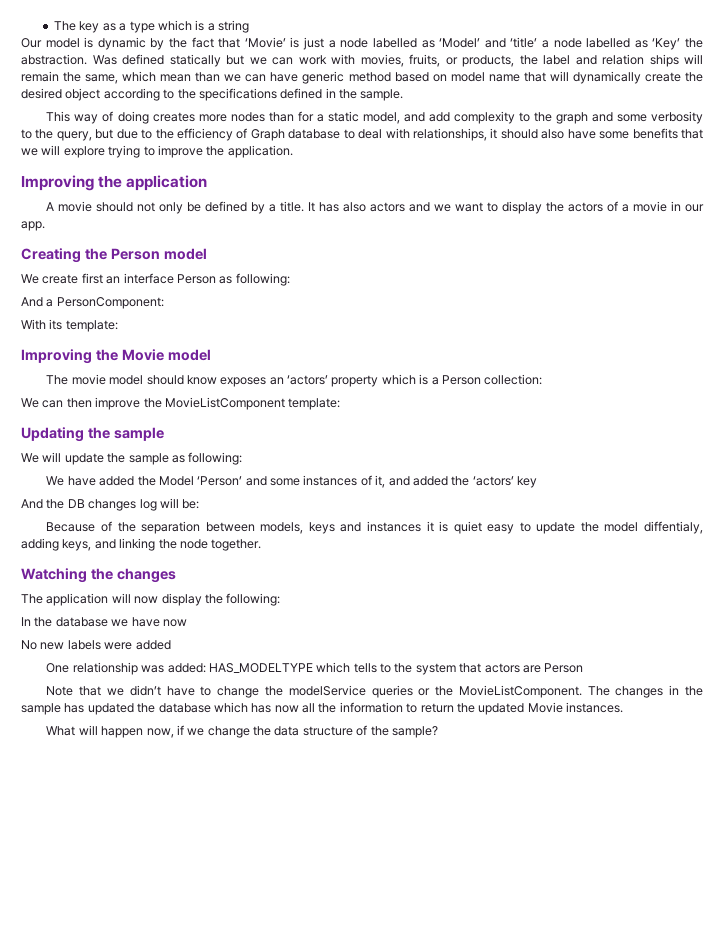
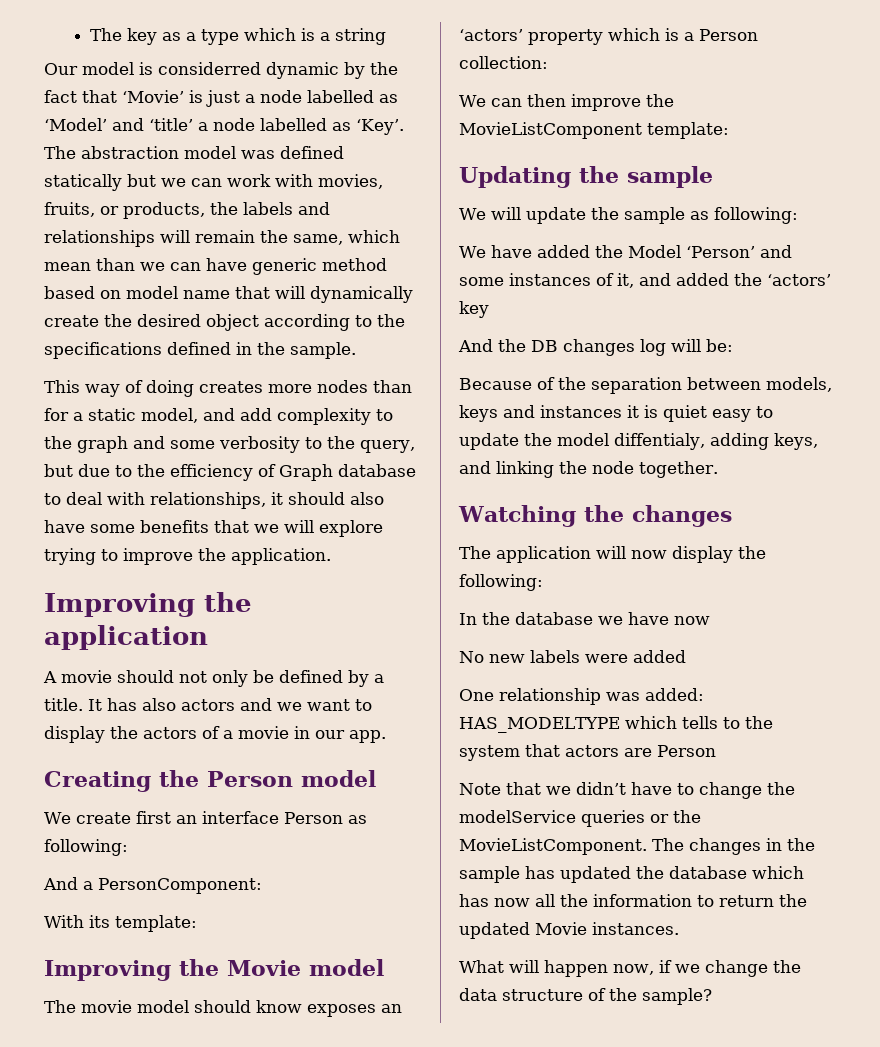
(94, 42) none -> [158,62,261,75] considerred
[652,38,703,50] [21,54,117,65] ‘Key’ the abstraction. Was -> [356,119,404,135] [44,146,275,159] ‘Key’. The abstraction model was
[543,54,679,67] label and relation ships -> [243,202,330,215] [44,230,155,247] labels and relationships

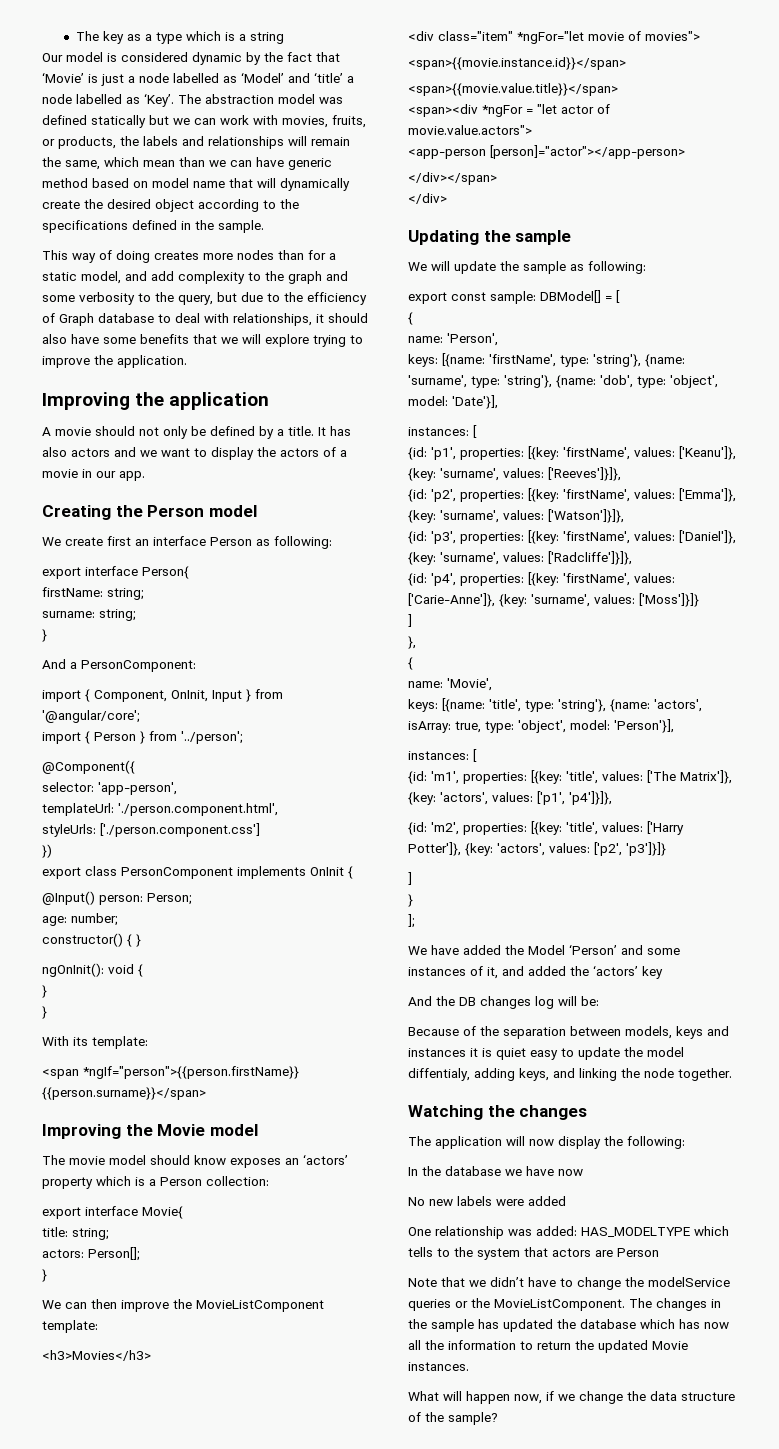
[158,62,261,75] considerred -> [121,52,188,62] considered
[43,877,262,894] And a PersonComponent: -> [42,566,189,579] [42,587,144,600] [42,609,136,621] [42,629,47,642] [42,659,196,672] [42,689,283,702] [42,710,140,723] [42,731,243,744] [42,760,135,774] [42,782,177,795] [42,803,278,816] [42,823,260,837] [42,844,52,858] [42,866,353,879] [42,891,192,905] [42,913,118,926] [42,933,141,947] [42,963,143,977] [42,985,47,998] [42,1006,47,1019] export interface Person{ // firstName: string; // surname: string; // } // And a PersonComponent: // import { Component, OnInit, Input } from '@angular/core'; // import { Person } from '../person'; // @Component({ // selector: 'app-person', // templateUrl: './person.component.html', // styleUrls: ['./person.component.css'] // }) // export class PersonComponent implements OnInit { // @Input() person: Person; // age: number; // constructor() { } // ngOnInit(): void { // } // }
(197, 923) none -> [42,1066,299,1079] [42,1087,206,1100] // <span *ngIf="person">{{person.firstName}} {{person.surname}}</span>
(548, 62) none -> [42,1206,183,1219] [42,1227,109,1240] [42,1247,140,1261] [42,1269,47,1282] // export interface Movie{ // title: string; // actors: Person[]; // }
(729, 130) none -> [42,1350,151,1361] [408,31,700,44] [408,57,626,70] [408,83,618,96] [408,104,610,117] [408,125,532,135] [408,145,685,159] [408,172,497,185] [408,193,447,204] // <h3>Movies</h3> // <div class="item" *ngFor="let movie of movies"> // <span>{{movie.instance.id}}</span> // <span>{{movie.value.title}}</span> // <span><div *ngFor = "let actor of movie.value.actors"> // <app-person [person]="actor"></app-person> // </div></span> // </div>
(798, 215) none -> [408,290,620,304] [408,312,413,325] [408,333,498,346] [408,353,685,367] [408,375,718,388] [408,395,498,409] [408,425,477,438] [408,446,736,460] [408,467,621,481] [408,488,736,502] [408,509,624,523] [408,530,736,544] [408,551,632,565] [408,572,675,586] [408,593,699,607] [408,614,412,627] [408,636,416,649] [408,657,413,670] [408,678,492,691] [408,698,702,712] [408,719,674,733] [408,749,477,762] [408,770,732,784] [408,791,612,805] [408,821,684,835] [408,842,666,856] [408,872,412,885] [408,894,413,907] [408,914,415,928] // export const sample: DBModel[] = [ // { // name: 'Person', // keys: [{name: 'firstName', type: 'string'}, {name: 'surname', type: 'string'}, {name: 'dob', type: 'object', model: 'Date'}], // instances: [ // {id: 'p1', properties: [{key: 'firstName', values: ['Keanu']}, {key: 'surname', values: ['Reeves']}]}, // {id: 'p2', properties: [{key: 'firstName', values: ['Emma']}, {key: 'surname', values: ['Watson']}]}, // {id: 'p3', properties: [{key: 'firstName', values: ['Daniel']}, {key: 'surname', values: ['Radcliffe']}]}, // {id: 'p4', properties: [{key: 'firstName', values: ['Carie-Anne']}, {key: 'surname', values: ['Moss']}]} // ] // }, // { // name: 'Movie', // keys: [{name: 'title', type: 'string'}, {name: 'actors', isArray: true, type: 'object', model: 'Person'}], // instances: [ // {id: 'm1', properties: [{key: 'title', values: ['The Matrix']}, {key: 'actors', values: ['p1', 'p4']}]}, // {id: 'm2', properties: [{key: 'title', values: ['Harry Potter']}, {key: 'actors', values: ['p2', 'p3']}]} // ] // } // ];

